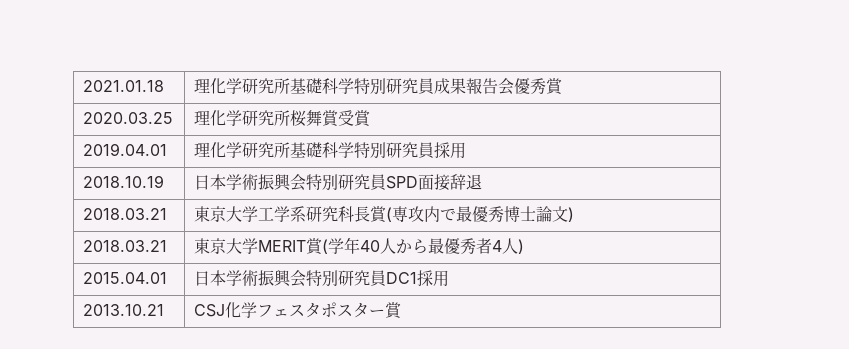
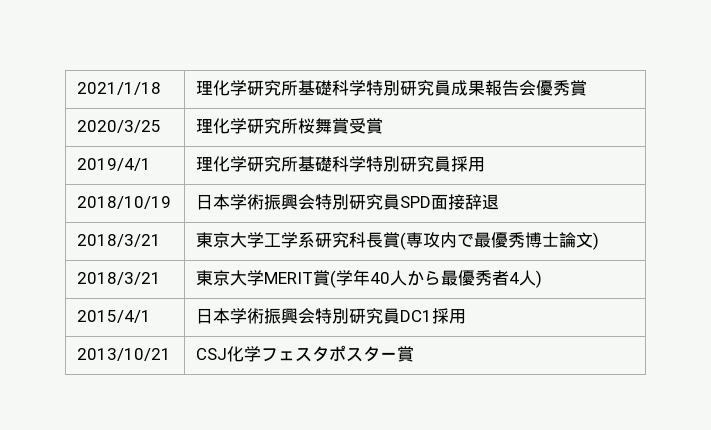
[83,80,165,92] 2021.01.18 -> [77,82,162,95] 2021/1/18
[83,112,174,124] 2020.03.25 -> [77,120,162,133] 2020/3/25
[83,143,168,156] 2019.04.01 -> [77,158,152,171] 2019/4/1
[83,175,165,188] 2018.10.19 -> [77,196,172,209] 2018/10/19
[83,208,168,220] 2018.03.21 -> [77,234,162,247] 2018/3/21
[83,240,168,252] 2018.03.21 -> [77,272,162,285] 2018/3/21
[83,272,168,284] 2015.04.01 -> [77,310,152,323] 2015/4/1
[83,304,165,316] 2013.10.21 -> [77,348,172,361] 2013/10/21

